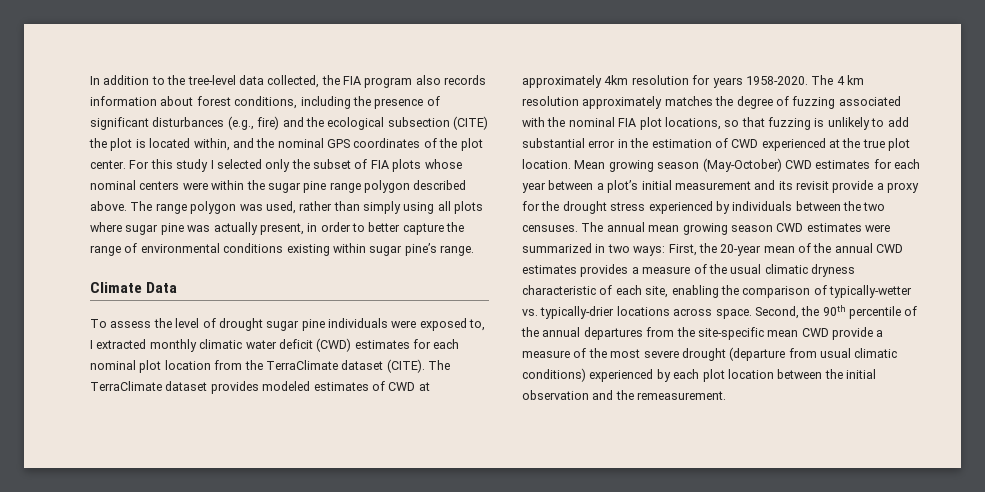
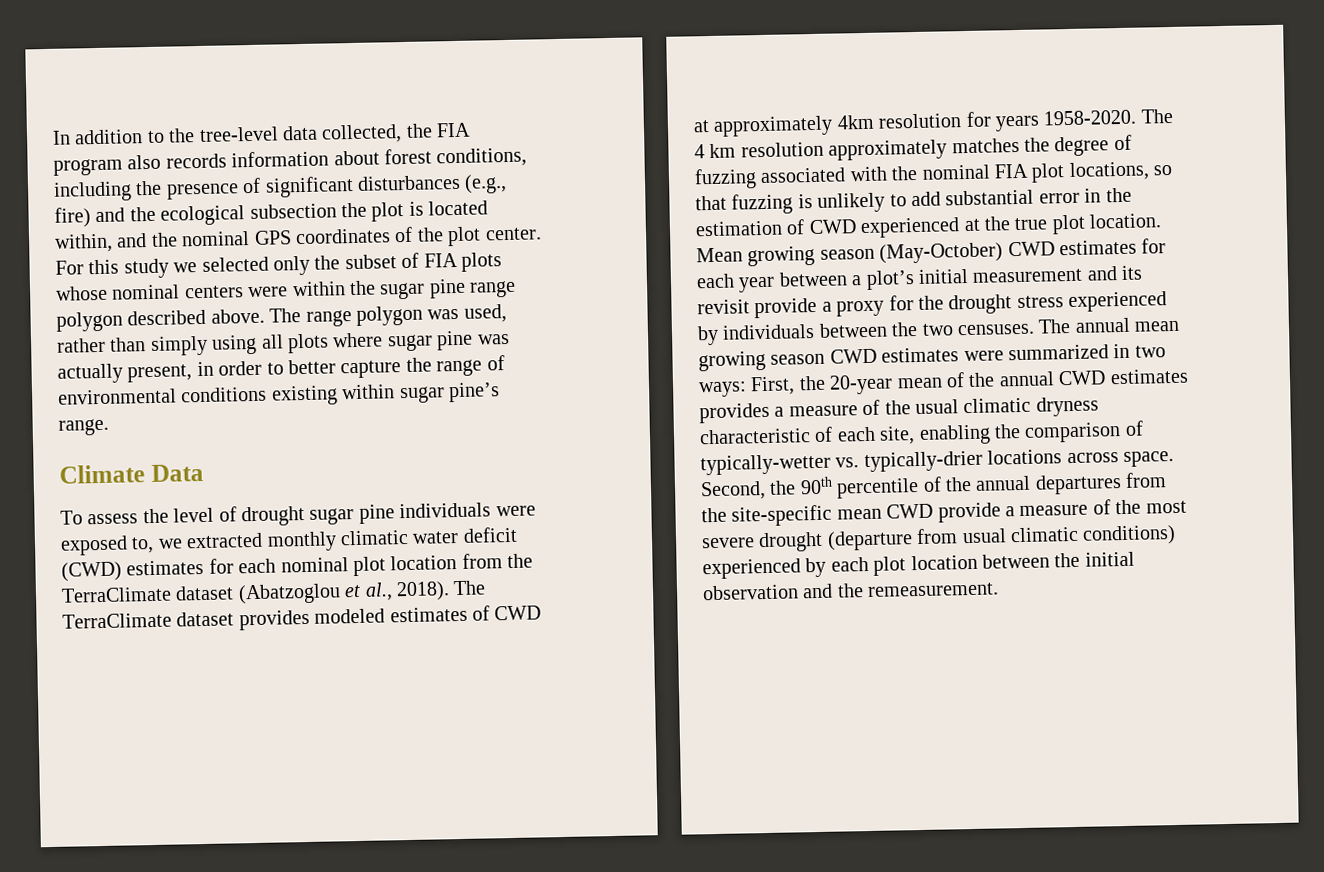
[453,116,488,130] (CITE) -> (337, 211) none
[210,160,214,169] I -> [173,262,198,273] we
[90,340,93,349] I -> [157,538,183,549] we
[386,359,425,373] (CITE). -> [237,581,450,605] (Abatzoglou et al., 2018).

